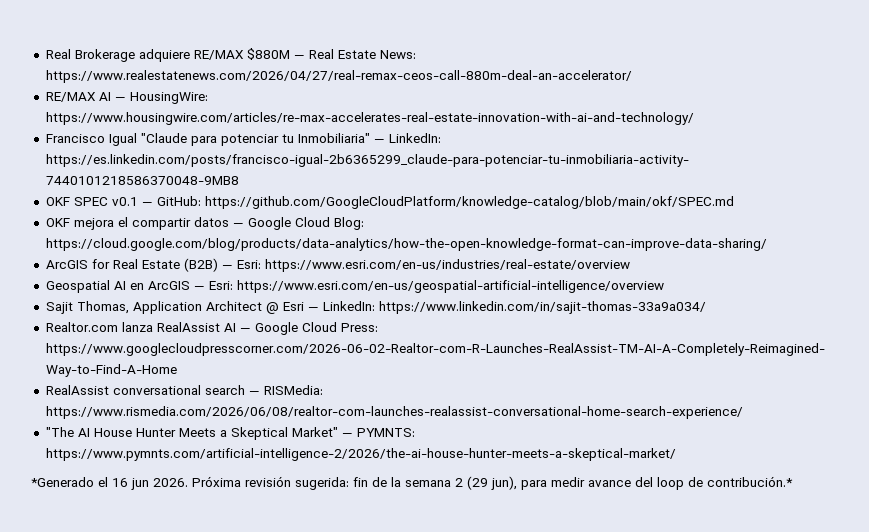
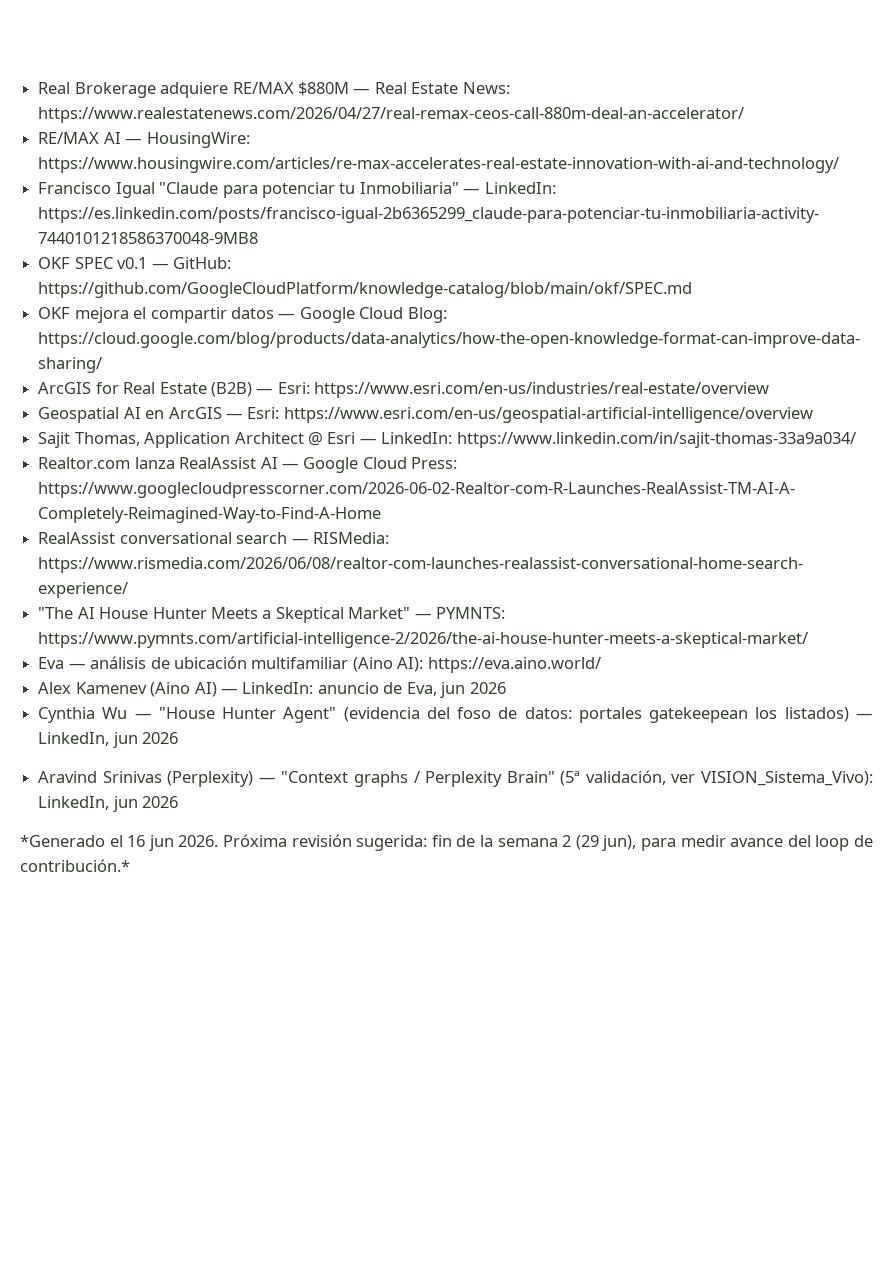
(676, 454) none -> [38,656,601,673] [38,682,506,698] [38,707,873,723] [38,732,179,748] [38,770,873,787] [38,796,179,812] // Eva — análisis de ubicación multifamiliar (Aino AI): https://eva.aino.world/ // Alex Kamenev (Aino AI) — LinkedIn: anuncio de Eva, jun 2026 // Cynthia Wu — "House Hunter Agent" (evidencia del foso de datos: portales gatekeepean los listados) — LinkedIn, jun 2026 // Aravind Srinivas (Perplexity) — "Context graphs / Perplexity Brain" (5ª validación, ver VISION_Sistema_Vivo): LinkedIn, jun 2026

